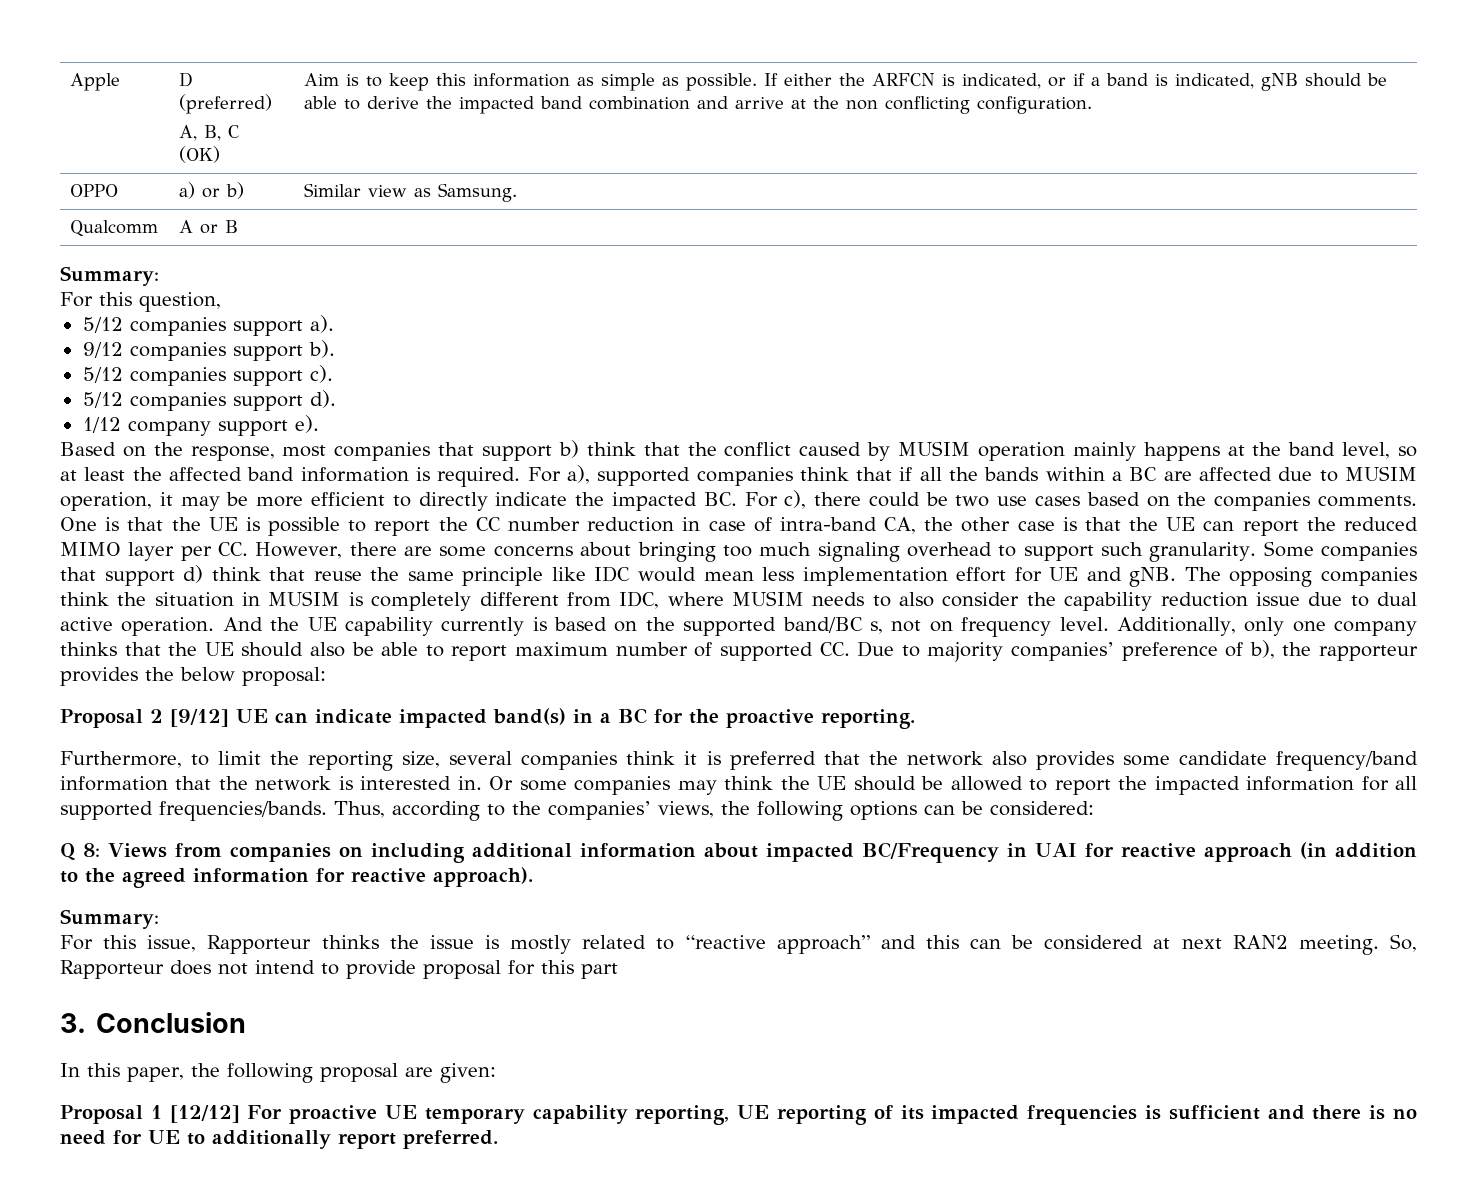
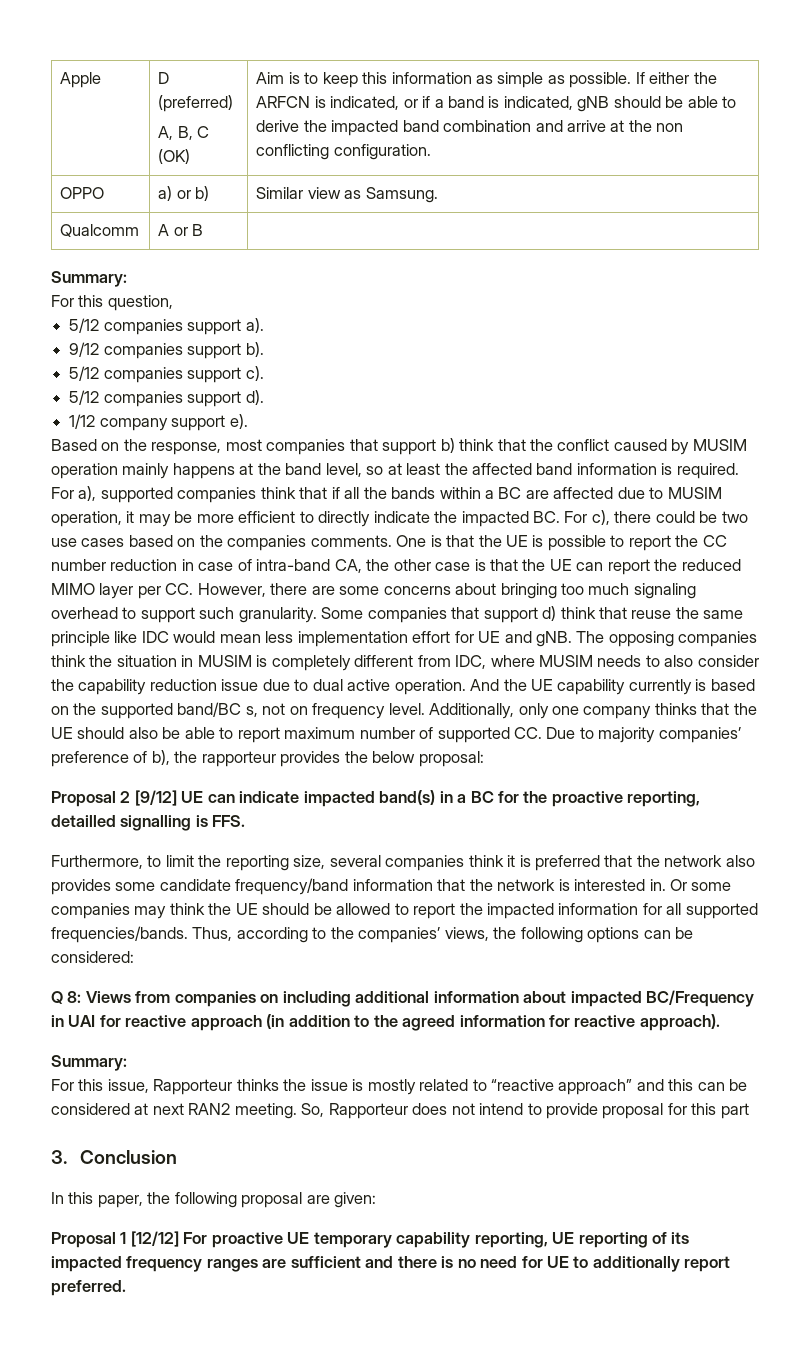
[821,709,915,729] reporting. -> [627,791,701,807] [51,815,246,831] reporting, detailled signalling is FFS.
[1027,1105,1161,1125] frequencies is -> [126,1256,287,1272] frequency ranges are

